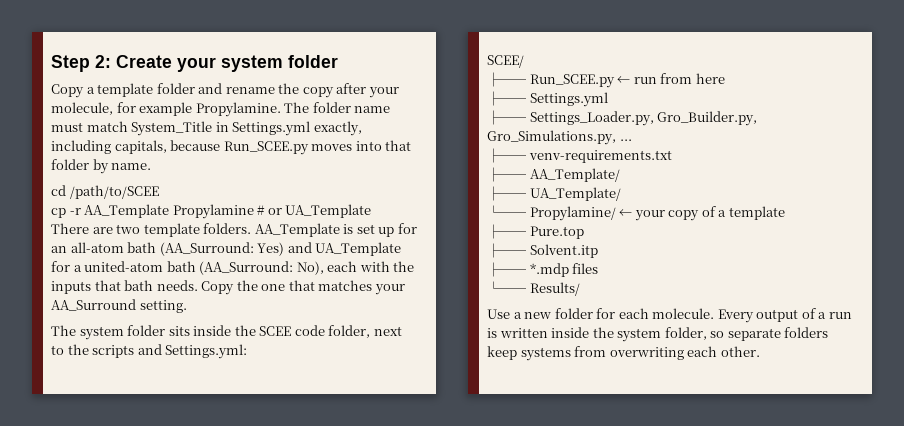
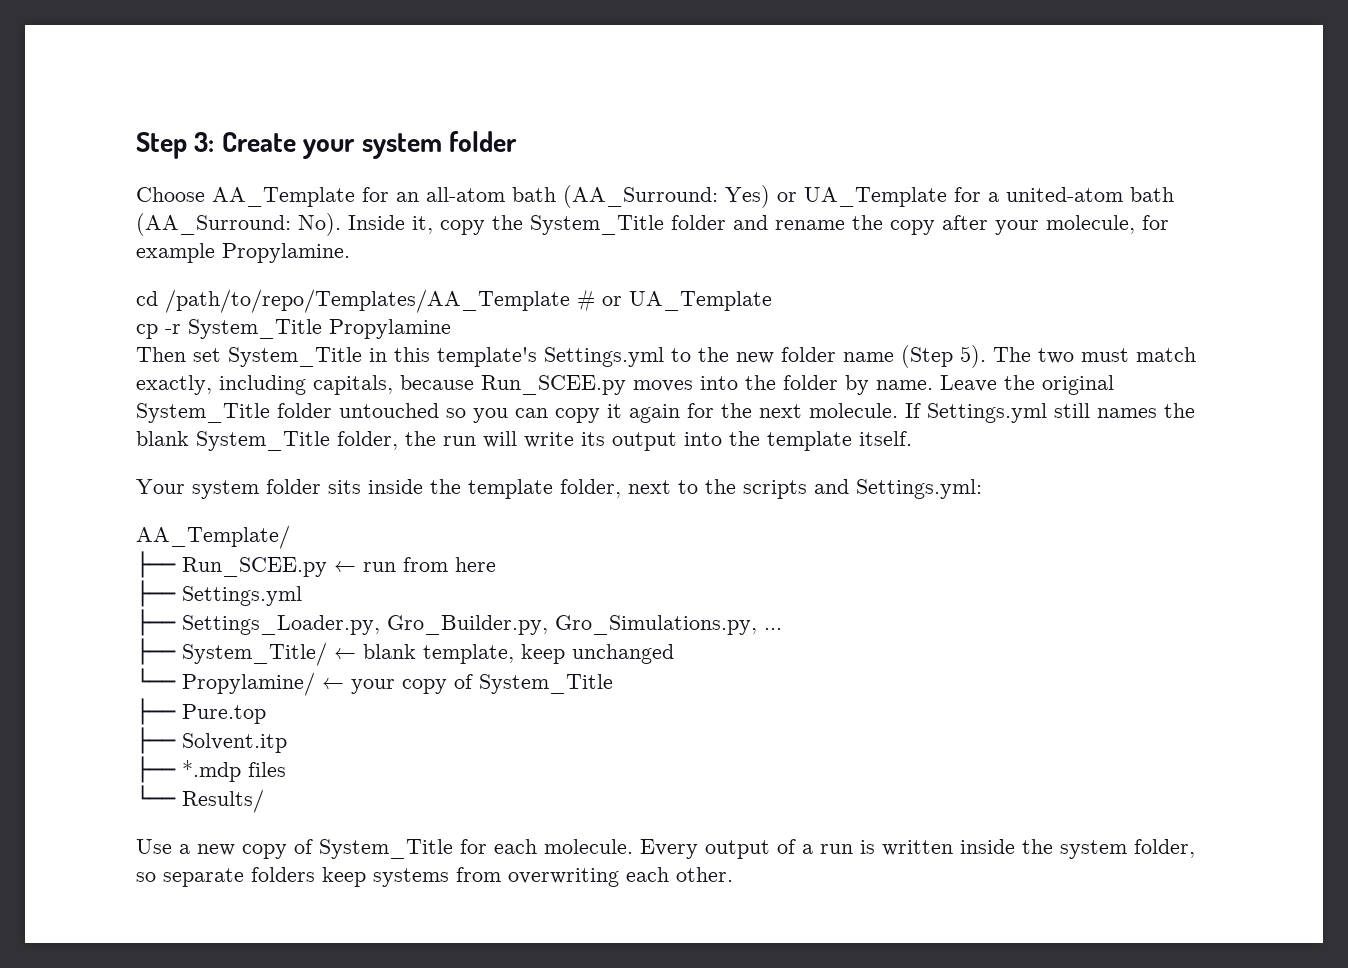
[95,55,111,68] 2: -> [194,132,215,152] 3:
[51,83,154,98] Copy a template -> [136,185,1174,208] [136,213,664,236] Choose AA_Template for an all-atom bath (AA_Surround: Yes) or UA_Template for a united-atom bath (AA_Surround: No). Inside it, copy the System_Title
[284,102,391,113] [51,121,311,136] The folder name must match System_Title in Settings.yml -> [136,289,772,313] [136,319,451,339] [136,345,1196,368] // cd /path/to/repo/Templates/AA_Template # or UA_Template // cp -r System_Title Propylamine // Then set System_Title in this template's Settings.yml to the new folder name (Step 5). The two must match
[385,140,412,151] that -> [745,375,776,390] the
[51,185,159,199] [51,204,372,219] [51,223,417,237] [51,242,402,256] [51,261,415,275] [51,280,405,295] [51,299,187,313] [51,325,76,336] // cd /path/to/SCEE // cp -r AA_Template Propylamine # or UA_Template // There are two template folders. AA_Template is set up for an all-atom bath (AA_Surround: Yes) and UA_Template for a united-atom bath (AA_Surround: No), each with the inputs that bath needs. Copy the one that matches your AA_Surround setting. // The -> [940,375,1114,395] [136,403,1195,423] [136,431,912,451] [136,479,185,494] Leave the original System_Title folder untouched so you can copy it again for the next molecule. If Settings.yml still names the blank System_Title folder, the run will write its output into the template itself. // Your
[259,325,325,336] SCEE code -> [468,479,553,499] template
[487,55,524,68] SCEE/ -> [136,525,290,549] AA_Template/
[528,150,672,163] [487,167,620,182] [487,186,621,201] venv-requirements.txt // ├── AA_Template/ // ├── UA_Template/ -> [182,642,674,666] System_Title/ ← blank template, keep unchanged
[718,206,785,220] a template -> [479,674,613,694] System_Title
[554,308,593,319] folder -> [242,839,453,859] copy of System_Title

